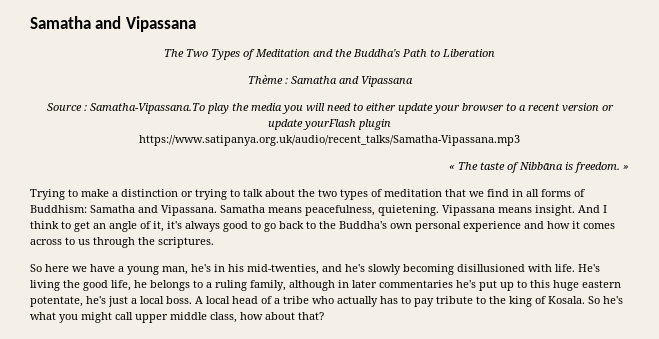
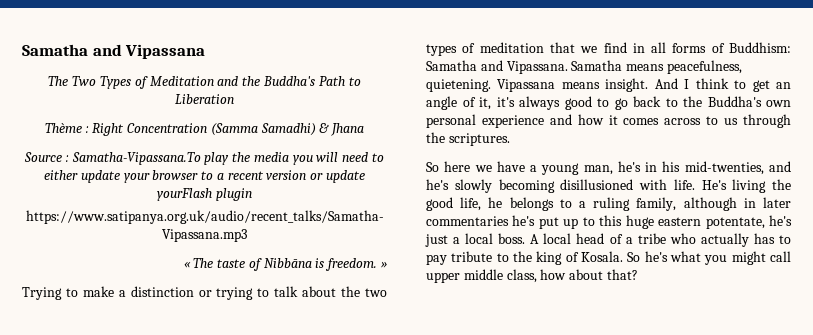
[290,76,413,87] Samatha and Vipassana -> [92,123,365,136] Right Concentration (Samma Samadhi) & Jhana

